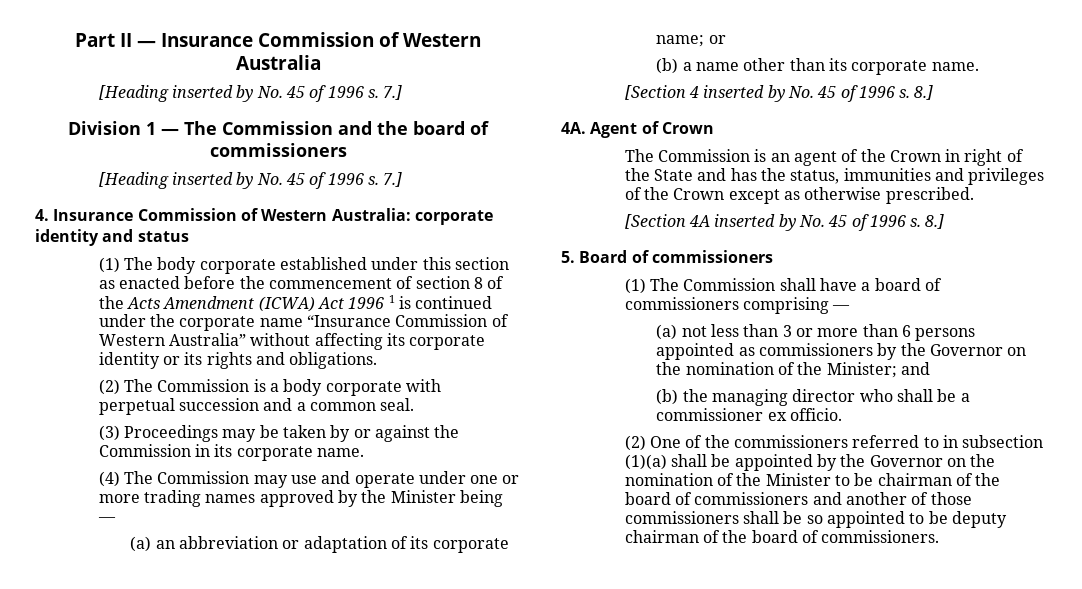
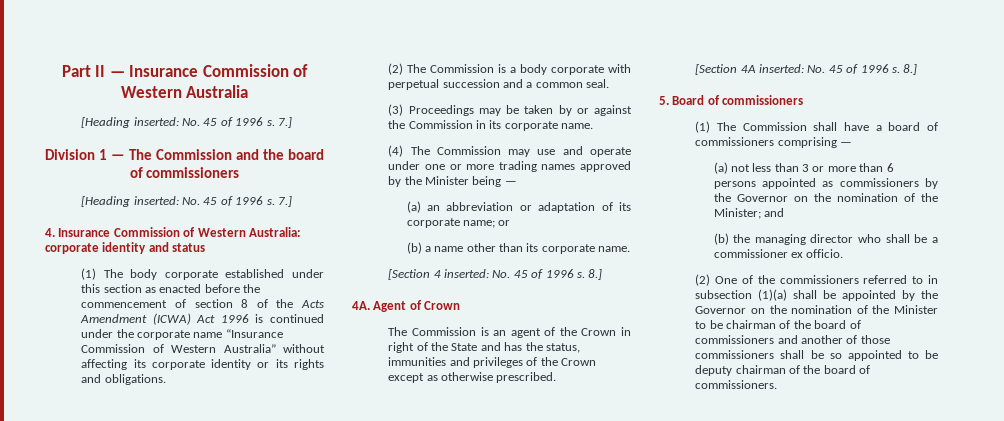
[171,85,254,102] inserted by -> [133,117,179,126] inserted:
[171,172,254,189] inserted by -> [133,196,179,205] inserted:
[388,295,395,303] 1 -> (249, 318) none
[703,85,785,102] inserted by -> [444,269,490,278] inserted:
[714,214,796,231] inserted by -> [759,64,805,73] inserted:

